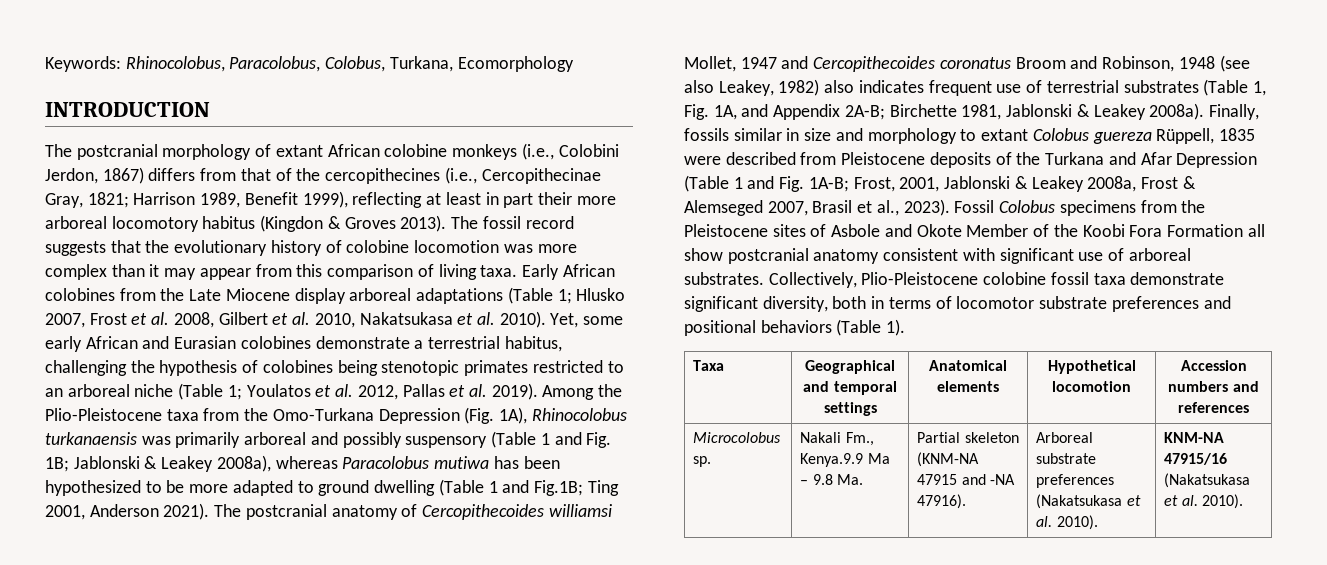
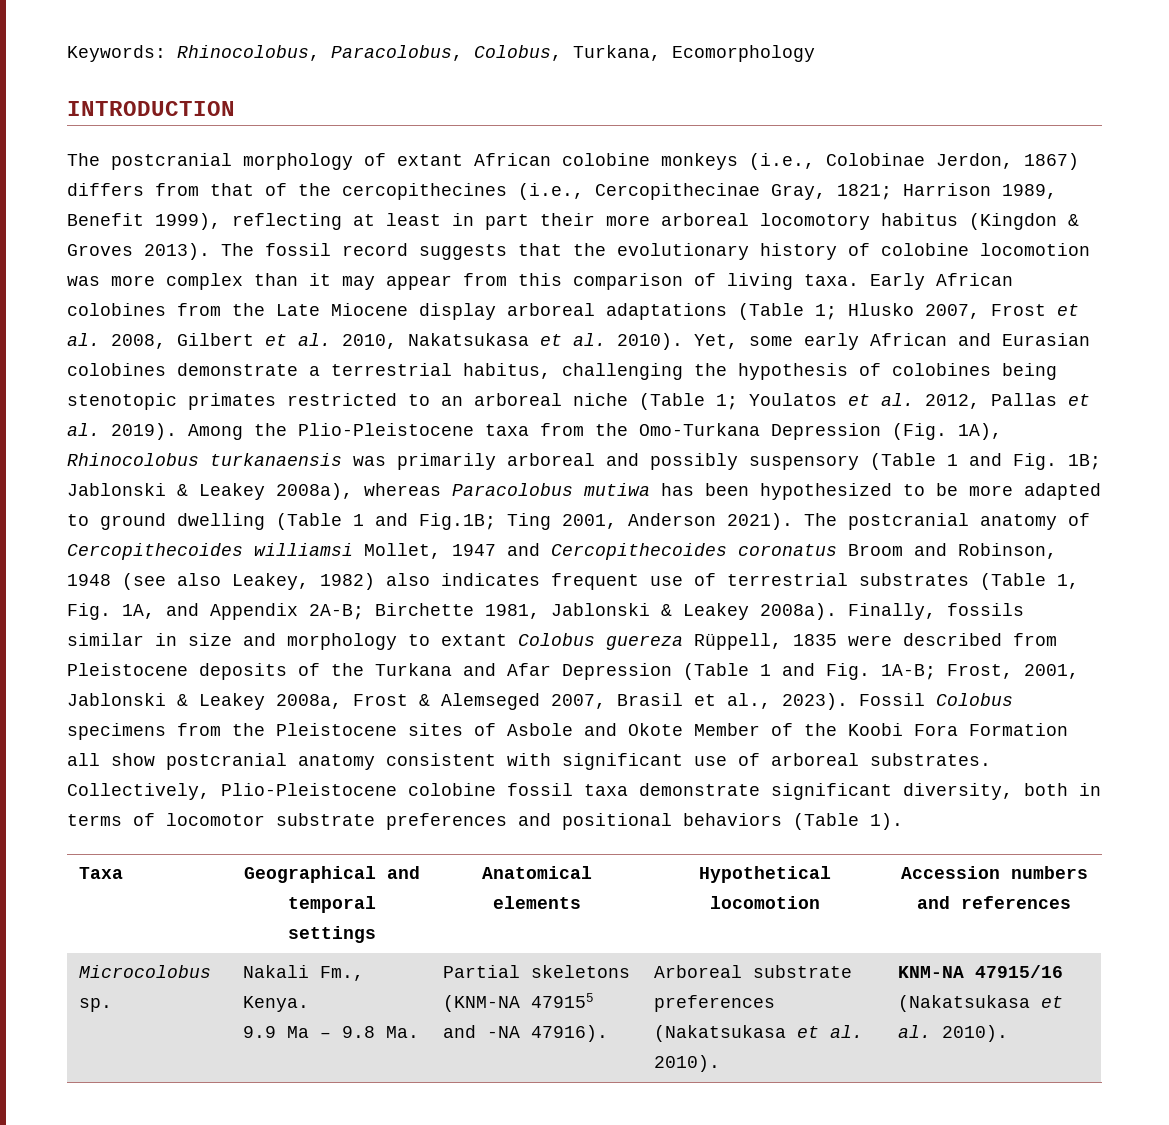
[558,144,619,157] Colobini -> [826,153,925,166] Colobinae
[800,453,864,467] Kenya.9.9 -> [243,996,310,1012] [243,1026,277,1038] Kenya. // 9.9
[964,432,1019,443] [917,452,980,467] [917,474,958,485] skeleton (KNM-NA 47915 -> [531,965,631,978] [443,993,595,1012] skeletons (KNM-NA 479155

